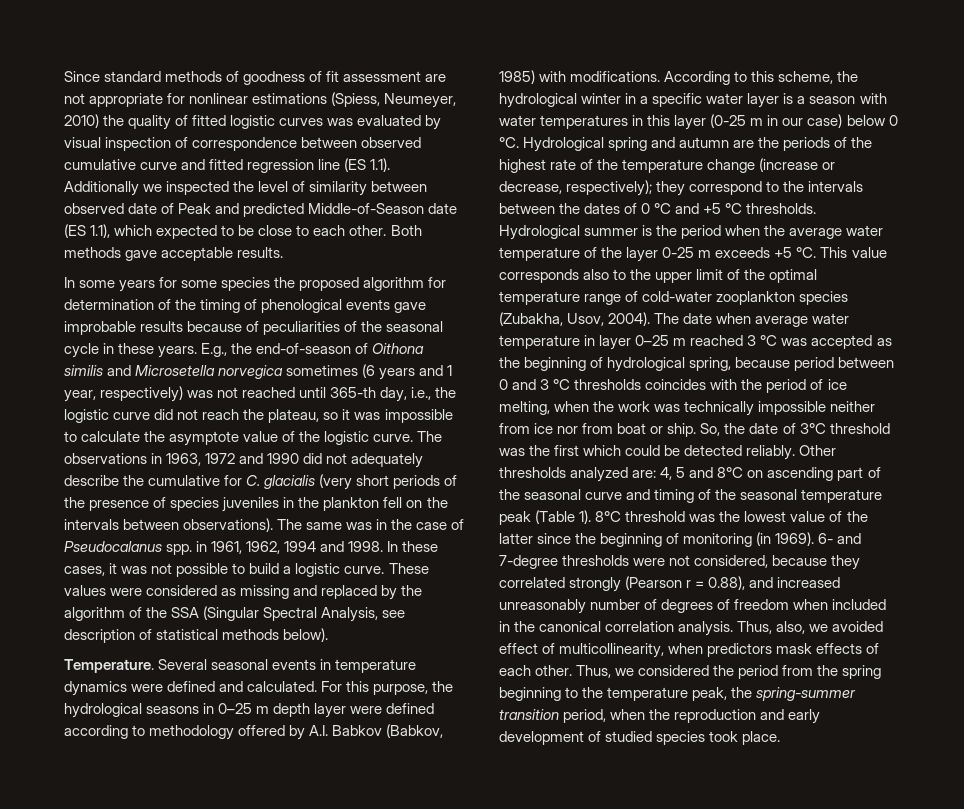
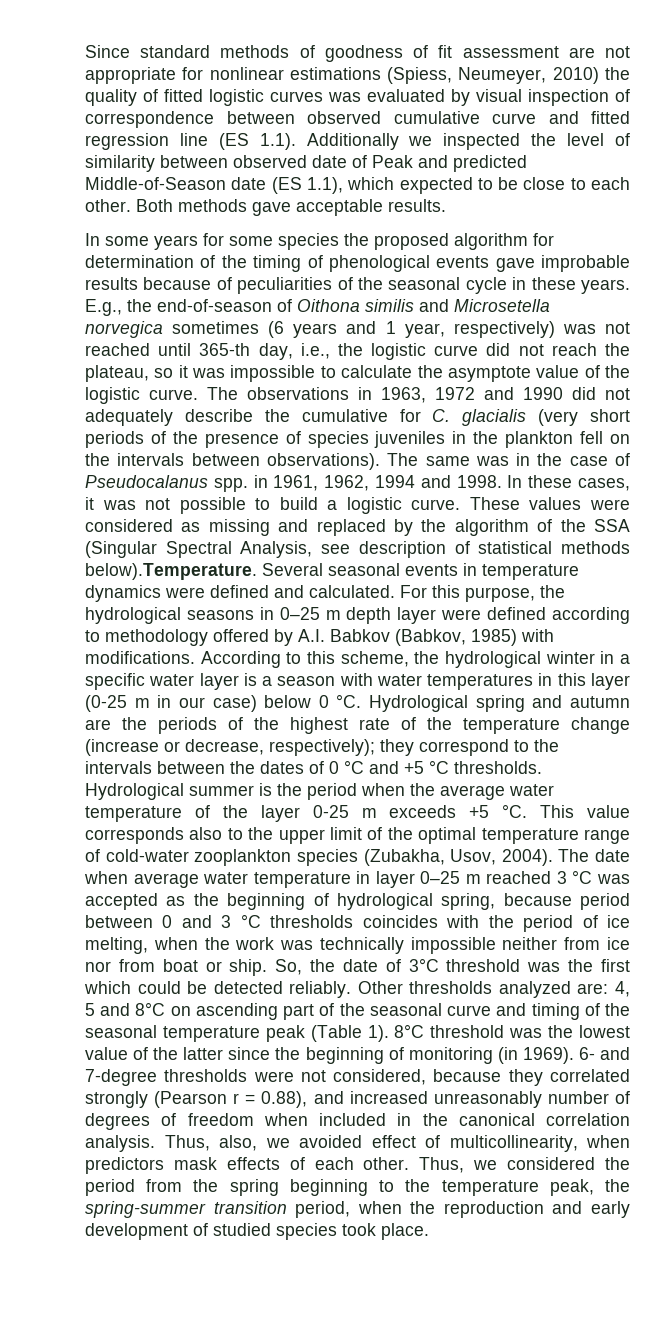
[283,628,329,642] [64,659,154,673] below). // Temperature. -> [85,563,257,580] below).Temperature.

